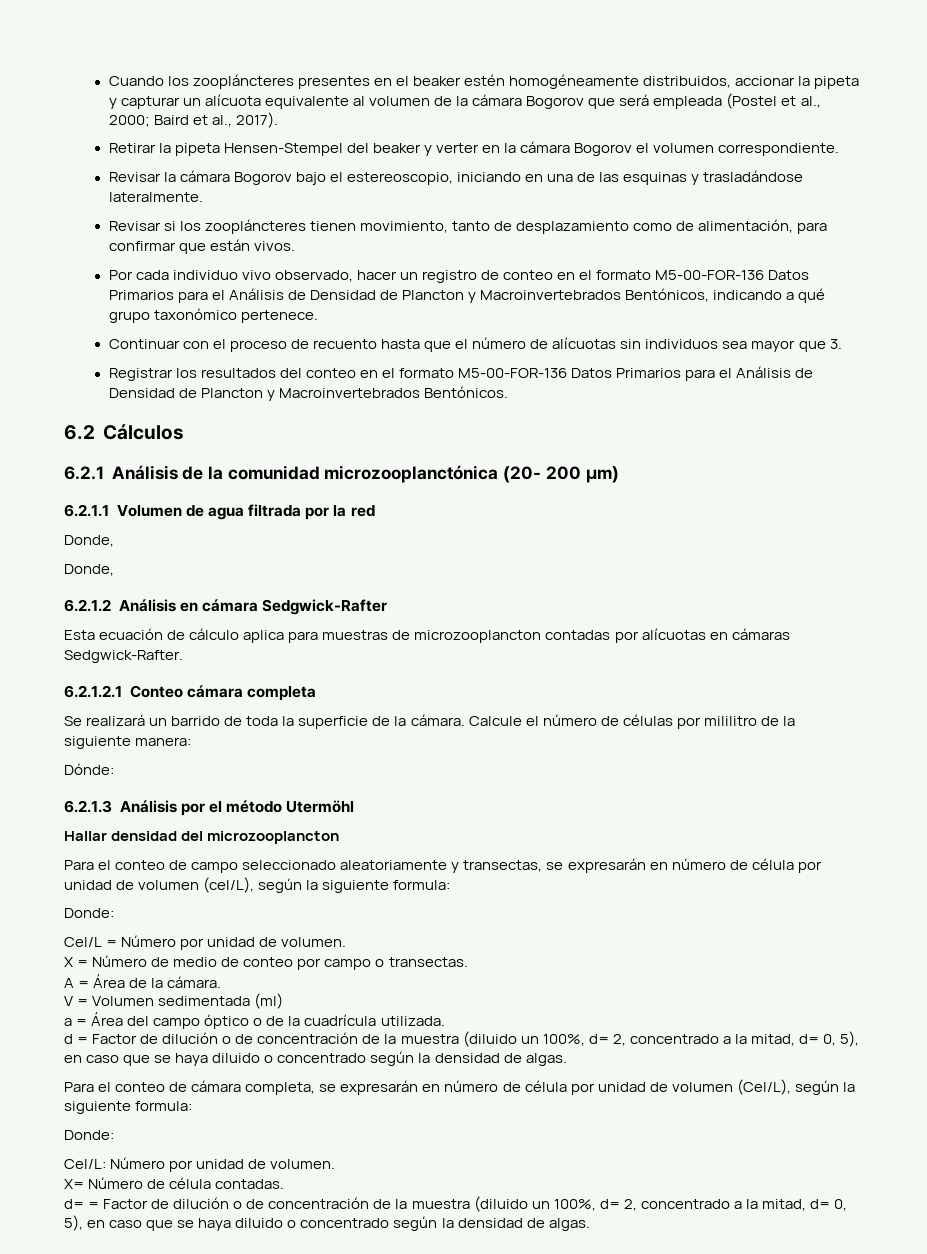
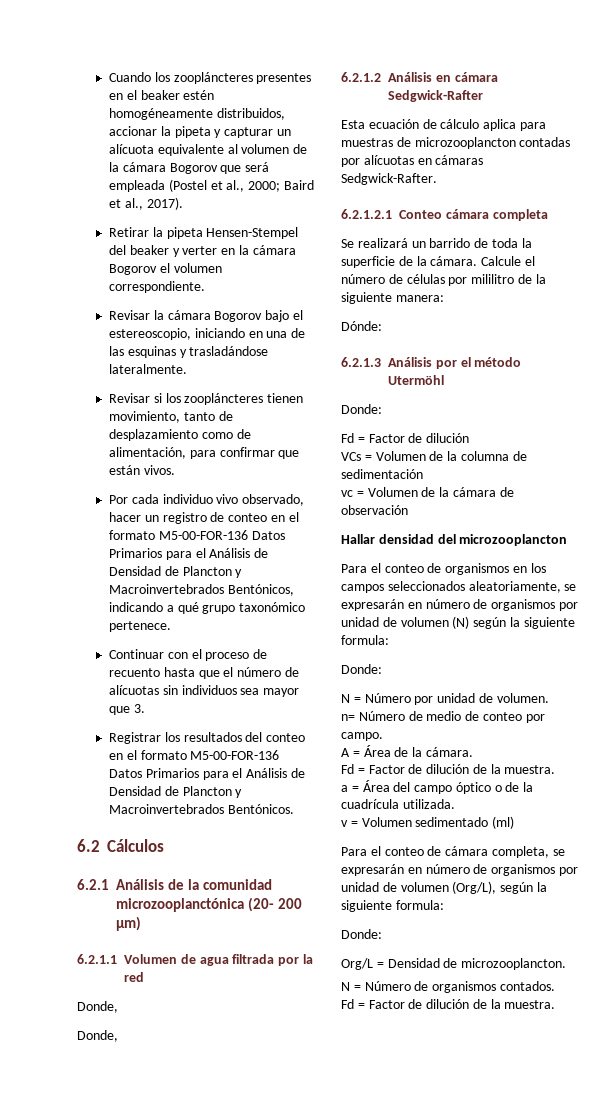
(355, 806) none -> [341,404,382,414] [341,433,470,443] [341,451,527,461] [341,469,423,479] [341,487,514,497] [341,505,408,515] // Donde: // Fd = Factor de dilución // VCs = Volumen de la columna de sedimentación // vc = Volumen de la cámara de observación
[191,858,822,873] [64,877,451,893] [64,908,114,918] [64,937,102,947] campo seleccionado aleatoriamente y transectas, se expresarán en número de célula por unidad de volumen (cel/L), según la siguiente formula: // Donde: // Cel/L -> [445,563,546,575] [341,581,577,593] [341,599,578,611] [341,616,575,629] [341,635,389,645] [341,664,382,674] [341,694,350,703] organismos en los campos seleccionados aleatoriamente, se expresarán en número de organismos por unidad de volumen (N) según la siguiente formula: // Donde: // N
[64,957,89,967] X = -> [341,714,355,721] n=
[324,957,468,970] campo o transectas. -> [341,732,383,741] campo.
[64,993,284,1009] V = Volumen sedimentada (ml) -> [341,764,556,774] Fd = Factor de dilución de la muestra.
[64,1031,860,1047] [64,1051,567,1066] d = Factor de dilución o de concentración de la muestra (diluido un 100%, d= 2, concentrado a la mitad, d= 0, 5), en caso que se haya diluido o concentrado según la densidad de algas. -> [341,816,515,829] v = Volumen sedimentado (ml)
[524,1079,855,1095] [64,1101,193,1114] [64,1130,114,1140] [64,1157,336,1172] [64,1177,285,1189] [64,1196,848,1212] [64,1215,590,1231] célula por unidad de volumen (Cel/L), según la siguiente formula: // Donde: // Cel/L: Número por unidad de volumen. // X= Número de célula contadas. // d= = Factor de dilución o de concentración de la muestra (diluido un 100%, d= 2, concentrado a la mitad, d= 0, 5), en caso que se haya diluido o concentrado según la densidad de algas. -> [491,864,578,876] [341,881,547,894] [341,900,444,912] [341,929,382,939] [341,958,567,970] [341,981,555,993] [341,999,556,1009] organismos por unidad de volumen (Org/L), según la siguiente formula: // Donde: // Org/L = Densidad de microzooplancton. // N = Número de organismos contados. // Fd = Factor de dilución de la muestra.

